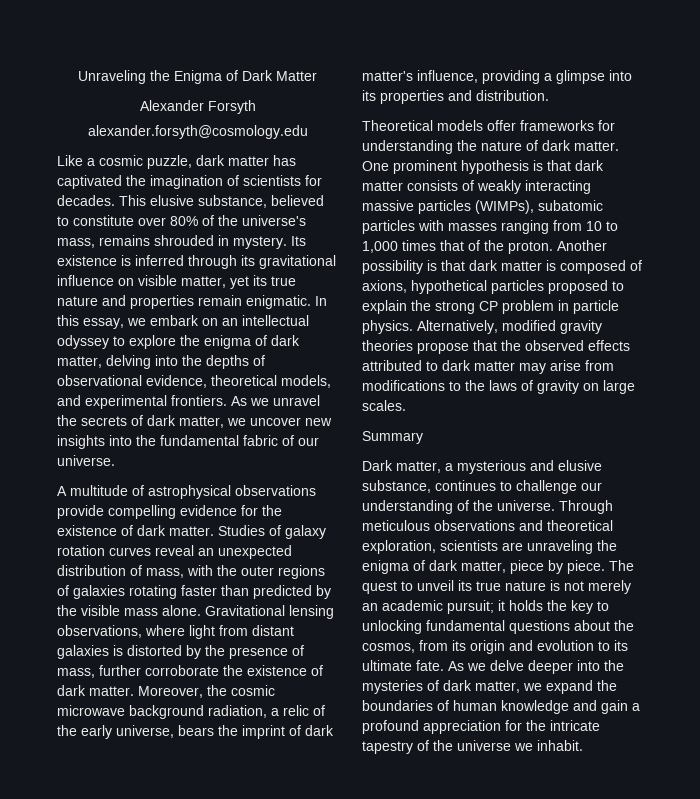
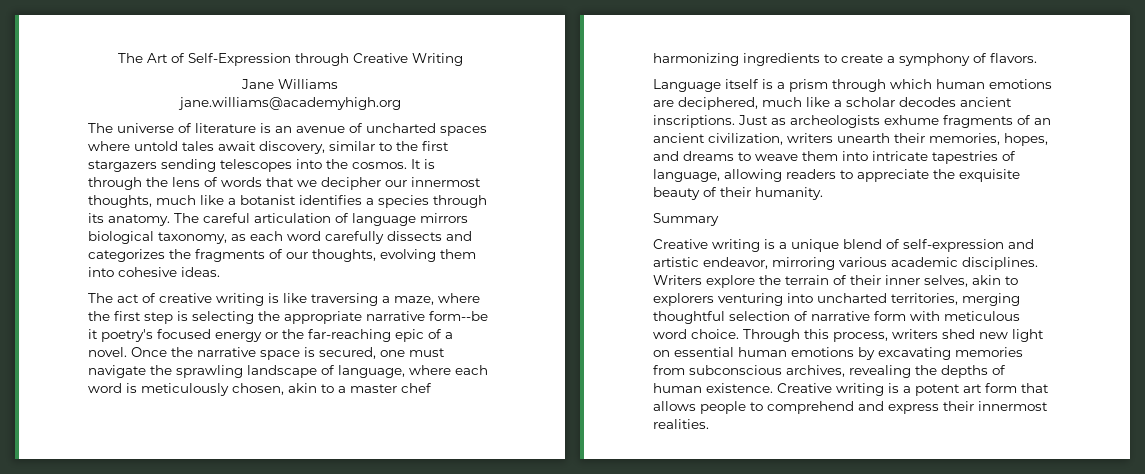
[78,70,317,84] [139,100,256,114] [87,125,308,139] [57,155,296,169] [57,175,322,189] [57,195,324,208] [57,215,306,226] [57,235,306,249] [57,255,336,269] [57,275,296,289] [57,295,327,309] [57,315,309,329] [57,335,300,349] [57,355,265,369] [57,375,331,388] [57,395,320,409] [57,415,332,428] [57,435,319,449] [57,455,115,466] [57,485,316,499] [57,505,282,519] [57,525,326,539] [57,545,292,559] [57,565,325,579] [57,585,331,599] [57,605,334,619] [57,625,294,639] [57,645,304,659] [57,665,323,678] [57,685,275,698] [57,705,325,719] [57,725,334,739] [362,70,632,84] [362,90,549,104] [362,120,615,131] [362,140,619,154] [362,160,604,174] [362,180,591,194] [362,200,603,214] [362,220,618,234] [362,240,607,254] [362,260,642,274] [362,280,624,294] [362,300,619,314] [362,320,602,334] [362,340,630,354] [362,360,614,374] [362,380,635,394] [362,400,406,411] [362,431,423,444] [362,460,602,474] [362,480,602,494] [362,500,613,514] [362,520,613,531] [362,540,617,554] [362,560,634,574] [362,580,631,594] [362,600,609,614] [362,620,634,634] [362,640,628,654] [362,660,624,674] [362,680,617,694] [362,700,640,714] [362,720,600,734] [362,740,583,754] Unraveling the Enigma of Dark Matter // Alexander Forsyth // alexander.forsyth@cosmology.edu // Like a cosmic puzzle, dark matter has captivated the imagination of scientists for decades. This elusive substance, believed to constitute over 80% of the universe's mass, remains shrouded in mystery. Its existence is inferred through its gravitational influence on visible matter, yet its true nature and properties remain enigmatic. In this essay, we embark on an intellectual odyssey to explore the enigma of dark matter, delving into the depths of observational evidence, theoretical models, and experimental frontiers. As we unravel the secrets of dark matter, we uncover new insights into the fundamental fabric of our universe. // A multitude of astrophysical observations provide compelling evidence for the existence of dark matter. Studies of galaxy rotation curves reveal an unexpected distribution of mass, with the outer regions of galaxies rotating faster than predicted by the visible mass alone. Gravitational lensing observations, where light from distant galaxies is distorted by the presence of mass, further corroborate the existence of dark matter. Moreover, the cosmic microwave background radiation, a relic of the early universe, bears the imprint of dark matter's influence, providing a glimpse into its properties and distribution. // Theoretical models offer frameworks for understanding the nature of dark matter. One prominent hypothesis is that dark matter consists of weakly interacting massive particles (WIMPs), subatomic particles with masses ranging from 10 to 1,000 times that of the proton. Another possibility is that dark matter is composed of axions, hypothetical particles proposed to explain the strong CP problem in particle physics. Alternatively, modified gravity theories propose that the observed effects attributed to dark matter may arise from modifications to the laws of gravity on large scales. // Summary // Dark matter, a mysterious and elusive substance, continues to challenge our understanding of the universe. Through meticulous observations and theoretical exploration, scientists are unraveling the enigma of dark matter, piece by piece. The quest to unveil its true nature is not merely an academic pursuit; it holds the key to unlocking fundamental questions about the cosmos, from its origin and evolution to its ultimate fate. As we delve deeper into the mysteries of dark matter, we expand the boundaries of human knowledge and gain a profound appreciation for the intricate tapestry of the universe we inhabit. -> [117,53,463,66] [241,79,338,89] [177,97,401,110] [88,123,487,136] [88,141,449,154] [88,159,435,172] [88,177,481,190] [88,195,487,208] [88,213,468,226] [88,231,472,244] [88,249,476,262] [88,267,220,277] [88,293,480,306] [88,311,488,324] [88,329,453,342] [88,347,445,360] [88,365,488,378] [88,383,432,396] [653,53,1037,66] [653,79,1052,92] [653,97,1012,110] [653,115,1051,128] [653,133,1048,146] [653,151,1016,164] [653,169,1020,182] [653,187,823,200] [653,213,719,226] [653,239,1034,252] [653,257,1038,270] [653,275,1018,288] [653,293,1020,306] [653,311,1020,324] [653,329,1044,342] [653,347,1023,360] [653,365,1006,378] [653,383,1049,396] [653,401,1048,414] [653,419,709,429] The Art of Self-Expression through Creative Writing // Jane Williams // jane.williams@academyhigh.org // The universe of literature is an avenue of uncharted spaces where untold tales await discovery, similar to the first stargazers sending telescopes into the cosmos. It is through the lens of words that we decipher our innermost thoughts, much like a botanist identifies a species through its anatomy. The careful articulation of language mirrors biological taxonomy, as each word carefully dissects and categorizes the fragments of our thoughts, evolving them into cohesive ideas. // The act of creative writing is like traversing a maze, where the first step is selecting the appropriate narrative form--be it poetry's focused energy or the far-reaching epic of a novel. Once the narrative space is secured, one must navigate the sprawling landscape of language, where each word is meticulously chosen, akin to a master chef harmonizing ingredients to create a symphony of flavors. // Language itself is a prism through which human emotions are deciphered, much like a scholar decodes ancient inscriptions. Just as archeologists exhume fragments of an ancient civilization, writers unearth their memories, hopes, and dreams to weave them into intricate tapestries of language, allowing readers to appreciate the exquisite beauty of their humanity. // Summary // Creative writing is a unique blend of self-expression and artistic endeavor, mirroring various academic disciplines. Writers explore the terrain of their inner selves, akin to explorers venturing into uncharted territories, merging thoughtful selection of narrative form with meticulous word choice. Through this process, writers shed new light on essential human emotions by excavating memories from subconscious archives, revealing the depths of human existence. Creative writing is a potent art form that allows people to comprehend and express their innermost realities.

